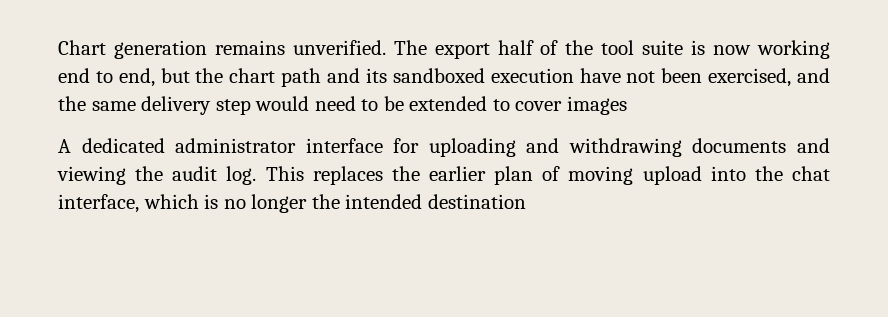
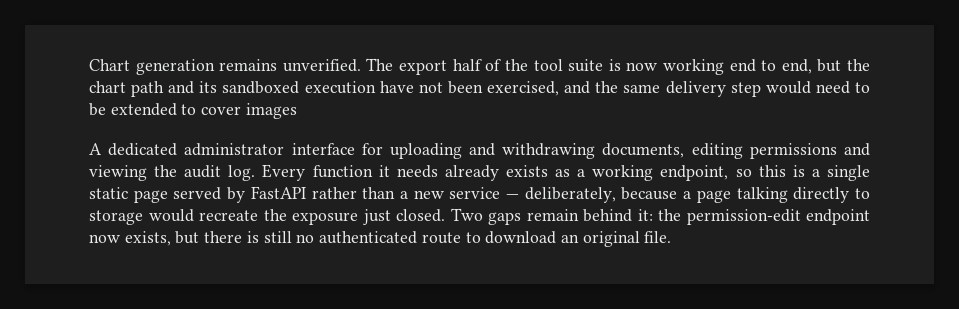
[692,138,787,153] documents -> [602,143,837,159] documents, editing permissions
[265,166,830,185] [58,194,526,213] This replaces the earlier plan of moving upload into the chat interface, which is no longer the intended destination -> [262,164,870,181] [89,186,871,203] [89,208,870,225] [89,231,672,247] Every function it needs already exists as a working endpoint, so this is a single static page served by FastAPI rather than a new service — deliberately, because a page talking directly to storage would recreate the exposure just closed. Two gaps remain behind it: the permission-edit endpoint now exists, but there is still no authenticated route to download an original file.

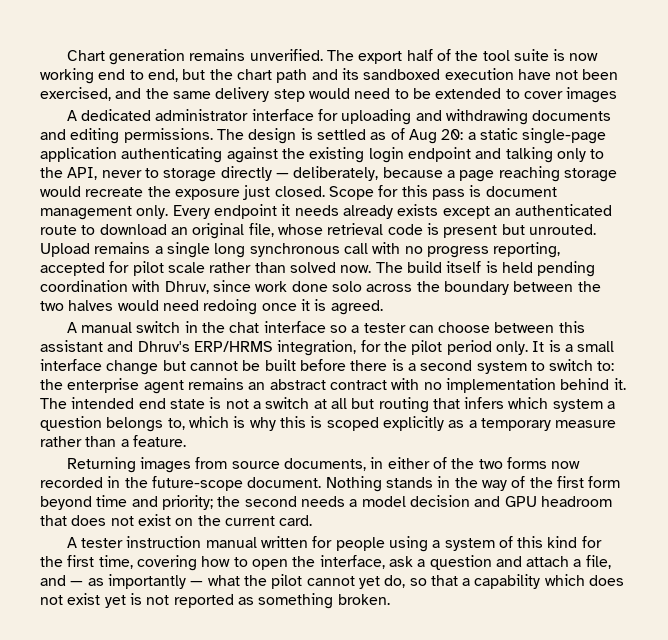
[602,143,871,159] [89,164,870,181] [89,186,501,203] documents, editing permissions and viewing the audit log. Every function it needs already exists as a working endpoint, so this is a single static page served by FastAPI rather than a new service -> [532,110,612,121] [40,128,607,144] [40,147,605,163] [40,166,272,182] documents and editing permissions. The design is settled as of Aug 20: a static single-page application authenticating against the existing login endpoint and talking only to the API, never to storage directly
[736,187,871,203] talking directly to -> [498,166,560,182] reaching
[450,208,870,225] [89,231,315,246] Two gaps remain behind it: the permission-edit endpoint now exists, but there is still no -> [328,185,557,200] [40,204,511,220] Scope for this pass is document management only. Every endpoint it needs already exists except an
[644,231,672,243] file. -> [248,223,596,238] [40,242,561,258] [40,261,596,277] [40,280,601,295] [40,299,383,315] [66,321,585,333] [40,340,615,356] [40,359,615,375] [40,378,626,394] [40,397,616,413] [40,416,617,432] [40,435,186,447] [66,457,581,473] [40,476,621,492] [40,495,612,510] [40,514,313,526] [66,536,602,552] [40,555,611,571] [40,574,625,589] [40,593,390,609] file, whose retrieval code is present but unrouted. Upload remains a single long synchronous call with no progress reporting, accepted for pilot scale rather than solved now. The build itself is held pending coordination with Dhruv, since work done solo across the boundary between the two halves would need redoing once it is agreed. // A manual switch in the chat interface so a tester can choose between this assistant and Dhruv's ERP/HRMS integration, for the pilot period only. It is a small interface change but cannot be built before there is a second system to switch to: the enterprise agent remains an abstract contract with no implementation behind it. The intended end state is not a switch at all but routing that infers which system a question belongs to, which is why this is scoped explicitly as a temporary measure rather than a feature. // Returning images from source documents, in either of the two forms now recorded in the future-scope document. Nothing stands in the way of the first form beyond time and priority; the second needs a model decision and GPU headroom that does not exist on the current card. // A tester instruction manual written for people using a system of this kind for the first time, covering how to open the interface, ask a question and attach a file, and — as importantly — what the pilot cannot yet do, so that a capability which does not exist yet is not reported as something broken.

